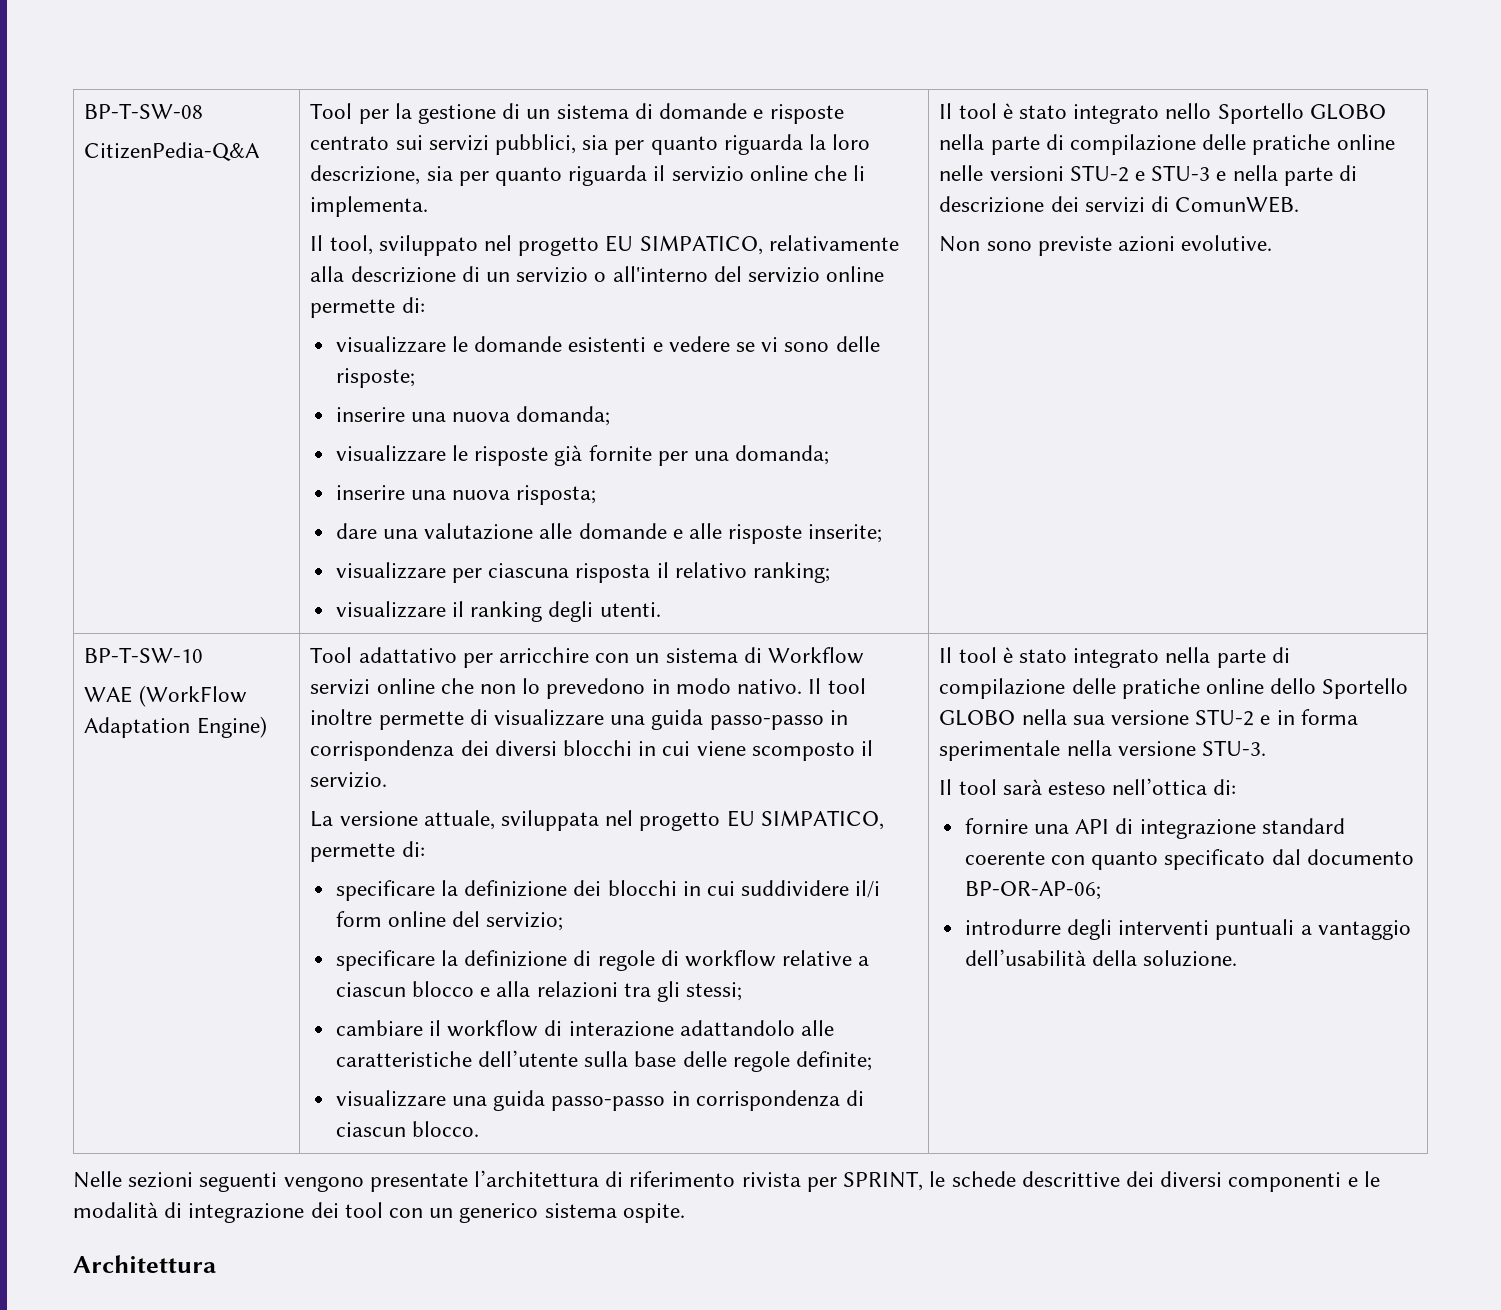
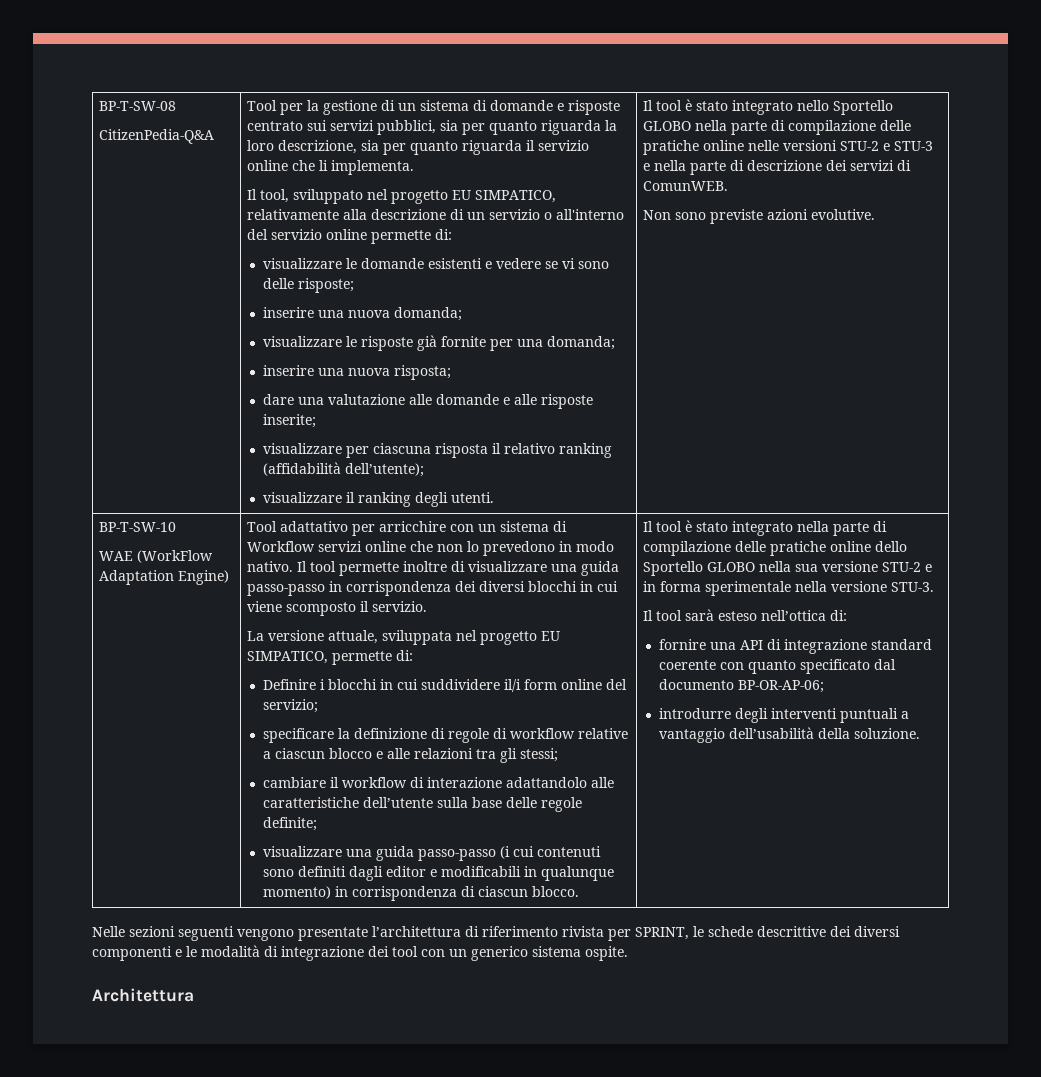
[752,562,830,583] ranking; -> [558,443,612,458] [262,462,424,477] ranking (affidabilità dell’utente);
[310,709,464,730] inoltre permette -> [339,561,448,576] permette inoltre
[335,880,602,901] specificare la definizione dei -> [262,679,325,690] Definire i
[496,981,531,997] alla -> [386,748,410,759] alle
(666, 1103) none -> [499,846,601,859] [262,866,614,881] [262,886,331,899] (i cui contenuti sono definiti dagli editor e modificabili in qualunque momento)

